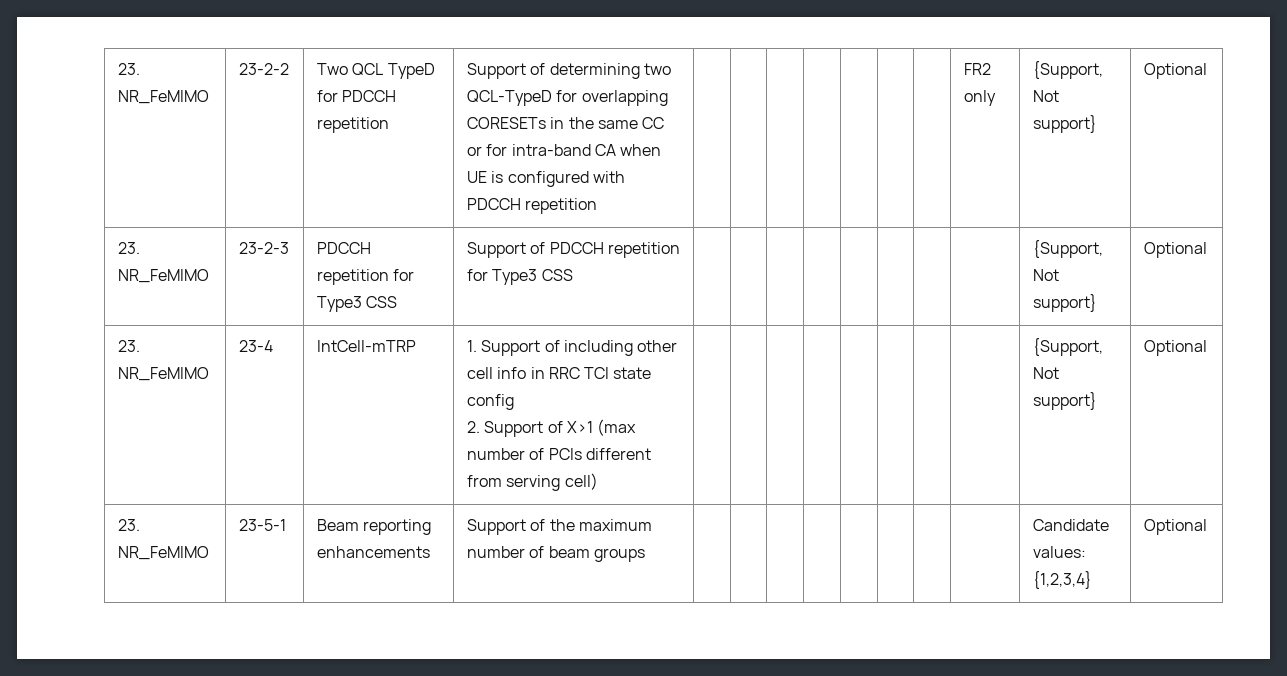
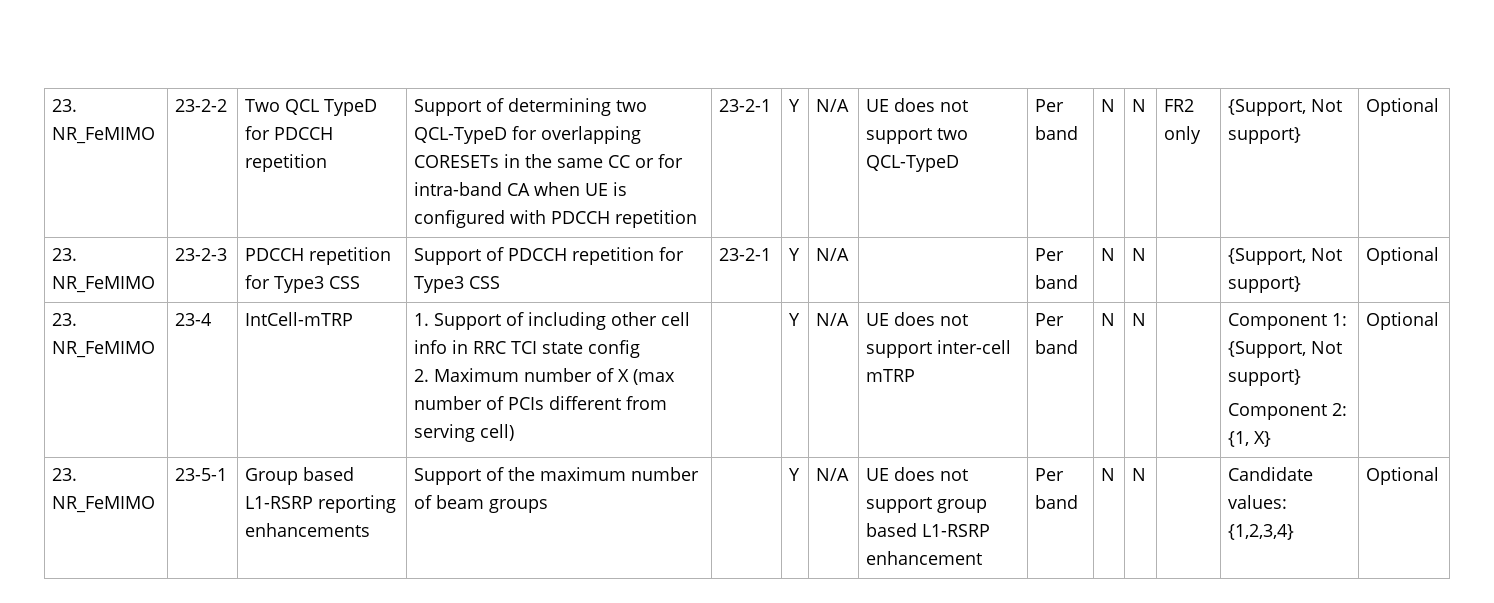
(598, 206) | | | | | | -> [719,99,772,112] [789,99,801,112] [816,99,850,112] [866,98,969,112] [866,128,969,144] [866,155,960,172] [1035,99,1065,112] [1035,126,1079,140] [1101,99,1116,112] [1132,99,1147,112] 23-2-1 | Y | N/A | UE does not support two QCL-TypeD | Per band | N | N
(573, 275) | | | | | | -> [719,248,772,261] [789,248,801,261] [816,248,850,261] [1035,248,1065,261] [1035,275,1079,289] [1101,248,1116,261] [1132,248,1147,261] 23-2-1 | Y | N/A | | Per band | N | N
[484,421,593,437] Support of X>1 -> [434,368,630,382] Maximum number of X
[1032,338,1103,356] [1032,367,1059,379] [1032,392,1097,410] | | | | | | | {Support, Not support} -> [789,313,801,326] [816,313,850,326] [866,312,969,326] [866,340,1012,358] [866,369,916,382] [1035,313,1065,326] [1035,340,1079,354] [1101,313,1116,326] [1132,313,1147,326] [1228,313,1348,330] [1228,341,1343,358] [1228,369,1302,386] [1228,403,1348,420] [1228,431,1272,447] Y | N/A | UE does not support inter-cell mTRP | Per band | N | N | | Component 1: {Support, Not support} // Component 2: {1, X}
[316,519,359,531] Beam -> [245,467,355,485] [245,496,314,509] Group based L1-RSRP
(645, 555) | | | | | -> [789,468,801,481] [816,468,850,481] [866,467,969,481] [866,497,988,513] [866,523,991,537] [866,551,983,565] [1035,468,1065,481] [1035,495,1079,509] [1101,468,1116,481] [1132,468,1147,481] Y | N/A | UE does not support group based L1-RSRP enhancement | Per band | N | N

